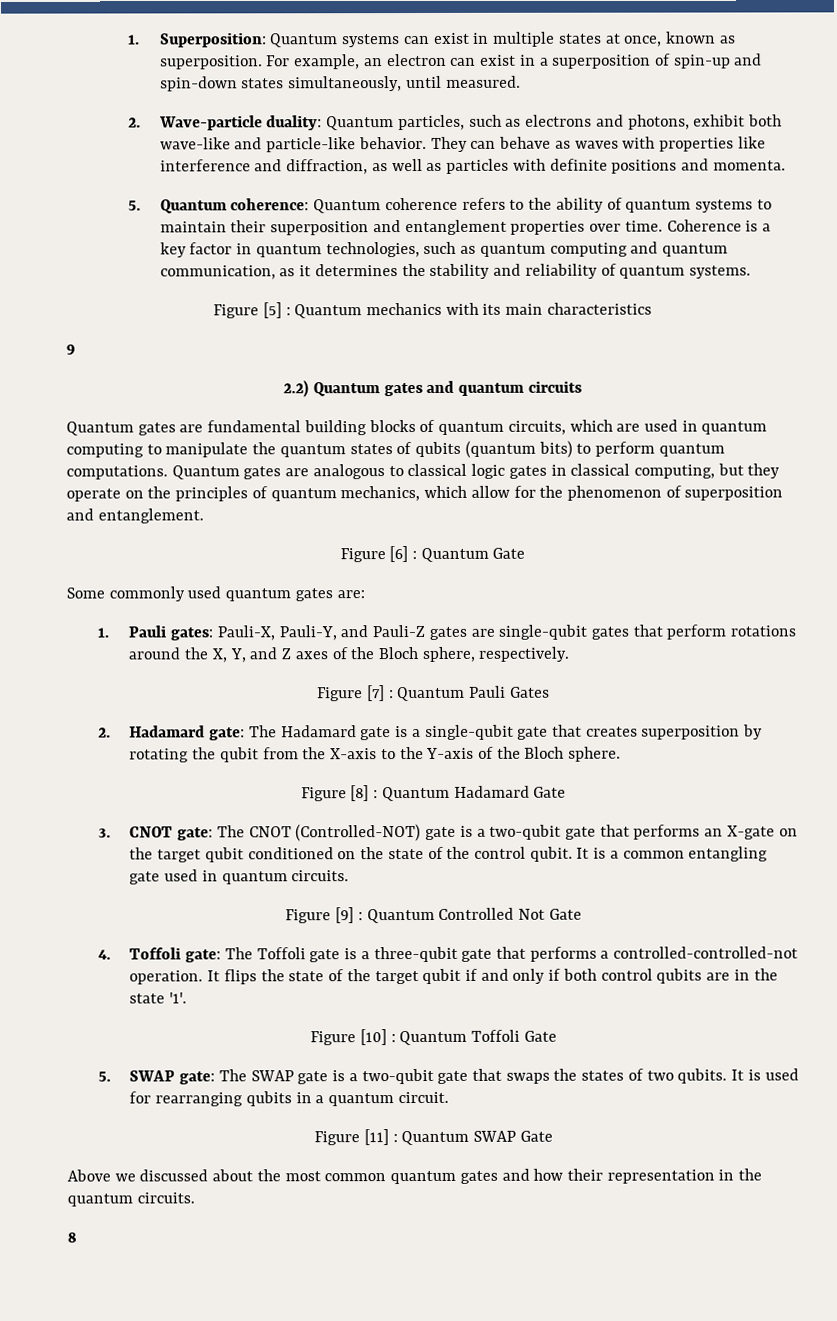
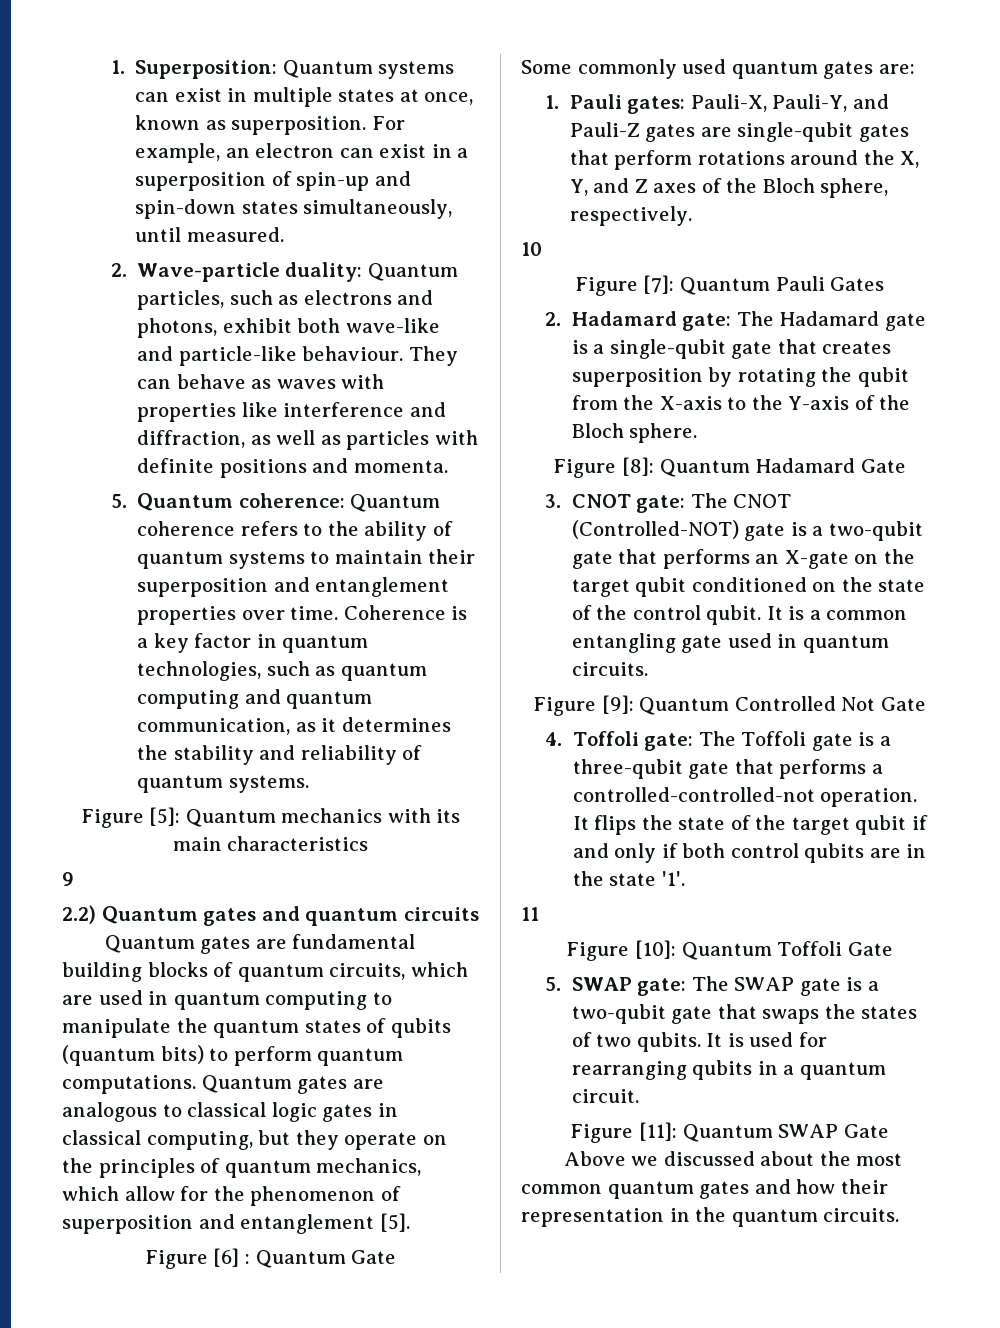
[358,136,427,150] behavior. -> [302,346,404,361] behaviour.
[262,302,291,319] [5] : -> [149,807,181,826] [5]:
[97,508,204,524] entanglement. -> [240,1213,410,1234] entanglement [5].
[317,685,394,702] // Figure [7] : -> [521,242,542,256] [574,275,675,296] // 10 // Figure [7]:
[350,785,379,802] [8] : -> [621,457,654,476] [8]:
[335,907,363,924] [9] : -> [601,695,634,714] [9]:
[310,1029,396,1046] // Figure [10] : -> [521,907,539,921] [566,940,676,961] // 11 // Figure [10]:
[363,1129,398,1146] [11] : -> [638,1122,677,1141] [11]:
[67,1232,77,1243] // 8 -> (900, 1215) none

